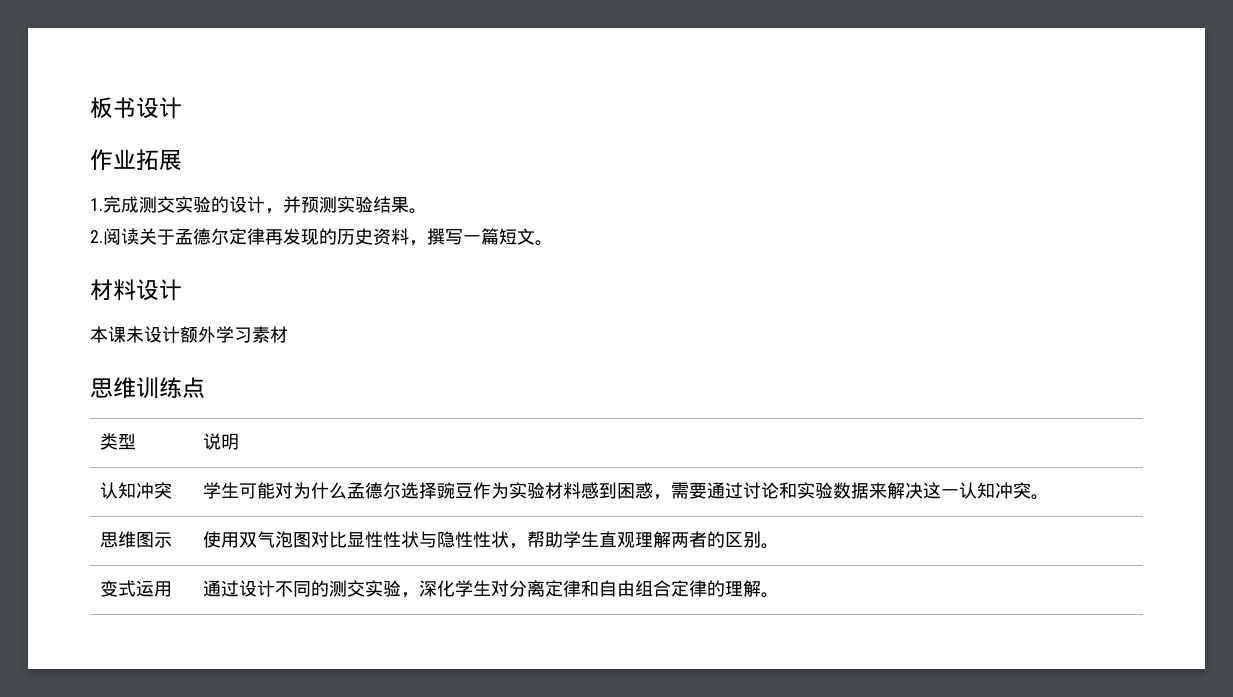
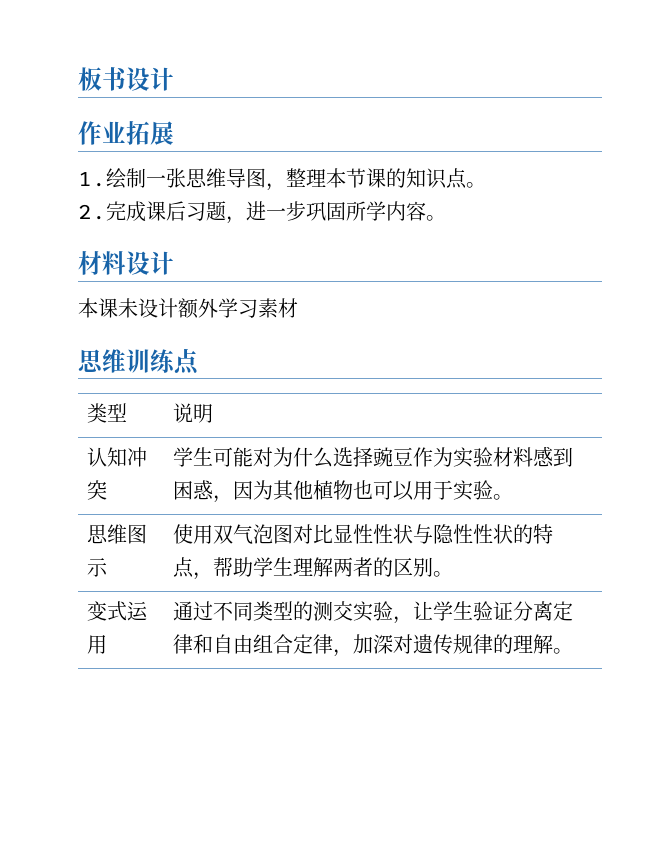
[103,196,427,214] [90,228,535,246] 完成测交实验的设计，并预测实验结果。 // 2.阅读关于孟德尔定律再发现的历史资料，撰写一篇短文 -> [106,168,486,191] [78,201,426,224] 绘制一张思维导图，整理本节课的知识点。 // 2.完成课后习题，进一步巩固所学内容
[347,482,402,499] 孟德尔 -> (334, 457) none
[671,482,1032,499] 需要通过讨论和实验数据来解决这一认知冲突 -> [233,480,494,501] 因为其他植物也可以用于实验
(510, 539) none -> [513,524,554,544] [173,557,195,578] 的特点
[599,531,636,548] 直观 -> (294, 566) none
[239,580,312,597] 设计不同 -> [213,601,294,621] 不同类型
[419,580,510,597] 深化学生对 -> [413,601,514,621] 让学生验证
(708, 588) none -> [333,634,494,657] ，加深对遗传规律

